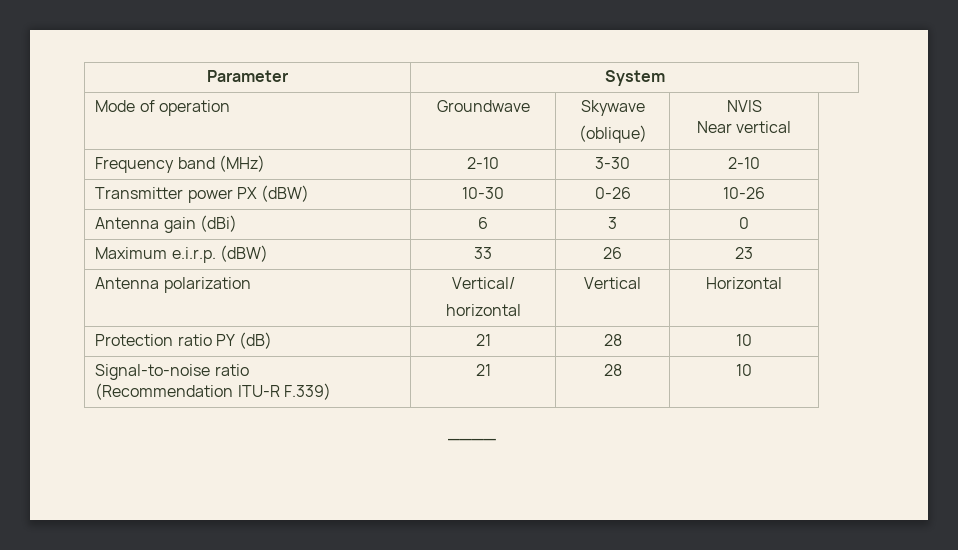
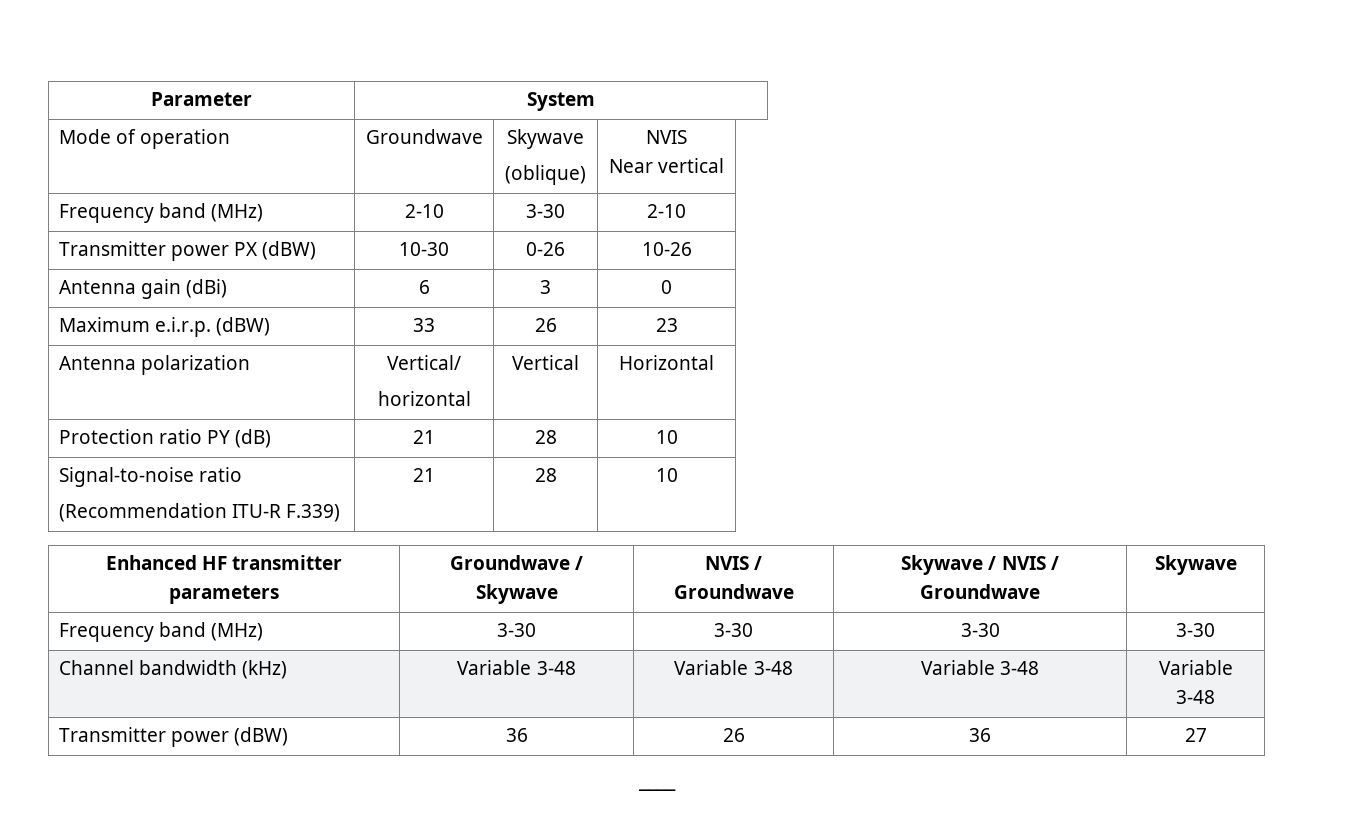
(752, 370) none -> [105,555,343,570] [169,585,279,604] [449,555,584,570] [475,584,558,604] [704,556,763,570] [673,584,794,599] [901,555,1059,575] [920,584,1040,599] [1154,555,1237,575] [58,622,263,642] [496,623,536,637] [714,623,753,637] [960,623,1000,637] [1176,623,1215,637] [58,660,287,679] [457,660,576,675] [674,660,793,675] [920,660,1040,675] [1158,660,1233,675] [1176,690,1215,704] [58,727,288,747] [505,728,528,742] [722,728,745,742] [969,728,991,742] [1184,728,1207,742] // Enhanced HF transmitter parameters | Groundwave / Skywave | NVIS / Groundwave | Skywave / NVIS / Groundwave | Skywave // Frequency band (MHz) | 3-30 | 3-30 | 3-30 | 3-30 // Channel bandwidth (kHz) | Variable 3-48 | Variable 3-48 | Variable 3-48 | Variable 3-48 // Transmitter power (dBW) | 36 | 26 | 36 | 27

